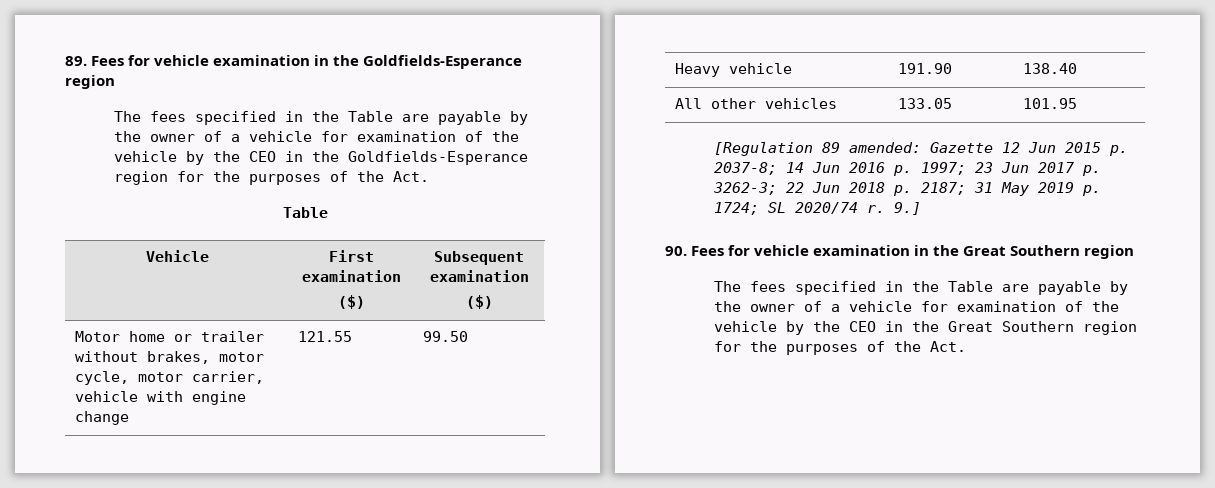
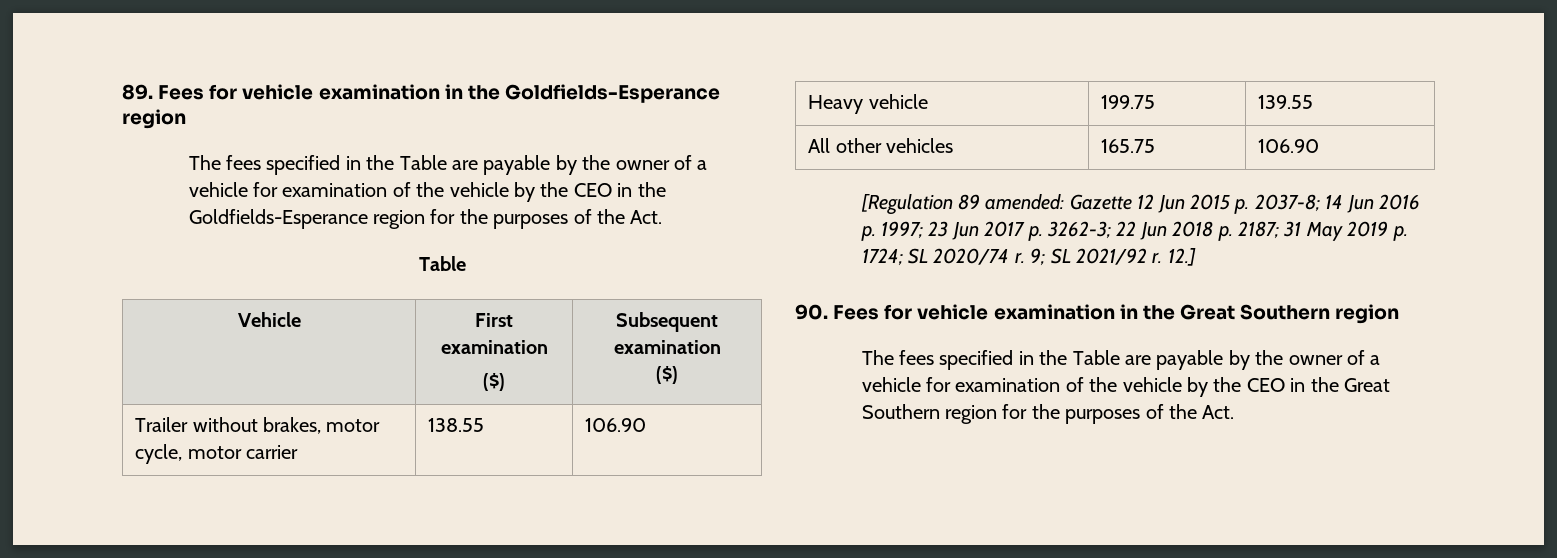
[74,331,264,342] Motor home or trailer -> [135,417,189,432] Trailer
[191,371,264,384] [74,391,246,405] [74,411,129,425] [297,331,352,342] [422,331,468,342] carrier, vehicle with engine change | 121.55 | 99.50 -> [246,445,299,459] [428,418,485,432] [585,418,647,432] carrier | 138.55 | 106.90
[897,63,952,74] [1022,63,1077,74] 191.90 | 138.40 -> [1101,95,1156,109] [1258,95,1314,109] 199.75 | 139.55
[897,98,952,109] [1022,98,1077,109] 133.05 | 101.95 -> [1101,139,1156,153] [1258,139,1320,153] 165.75 | 106.90
[893,202,921,215] 9.] -> [1030,248,1196,266] 9; SL 2021/92 r. 12.]

